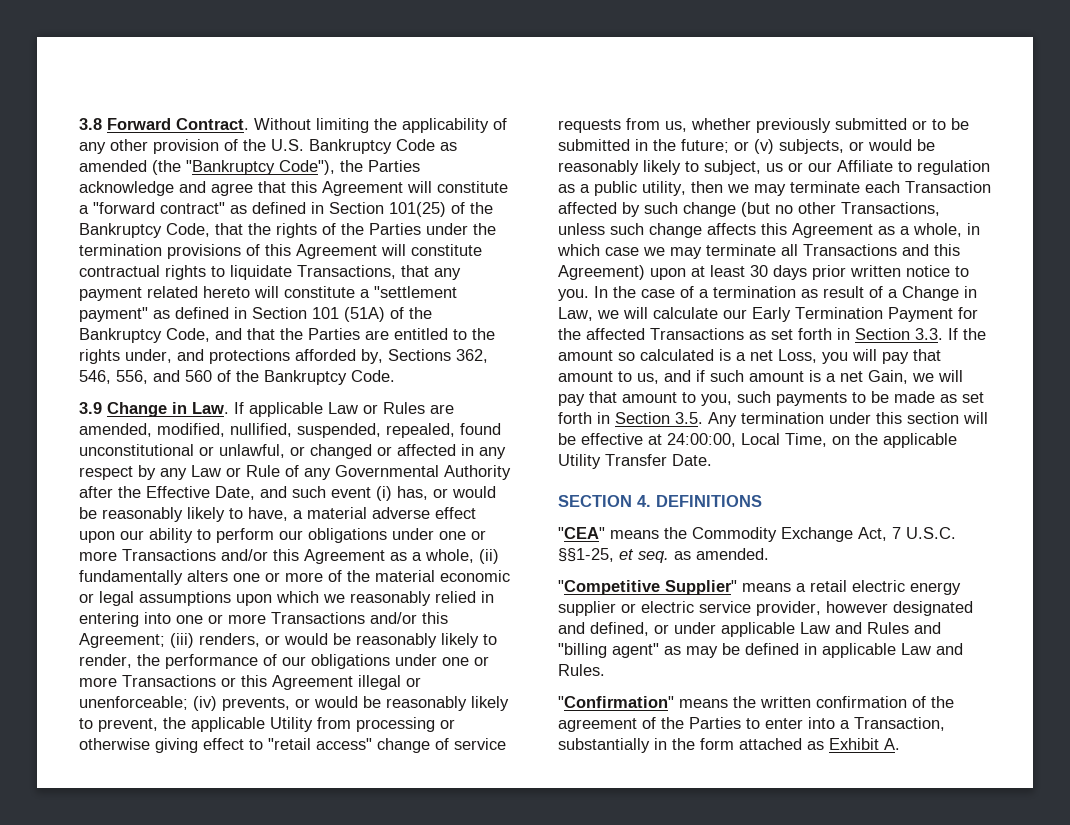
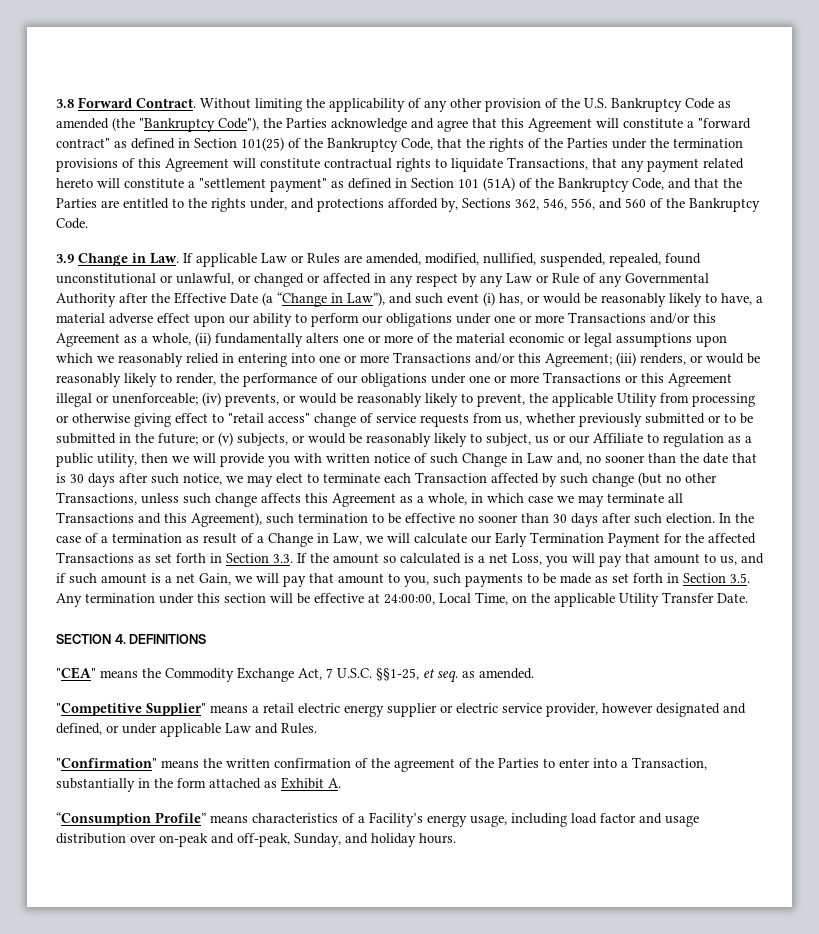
[215,486,255,500] Date, -> [230,292,385,307] Date (a “Change in Law”),
[754,184,786,196] may -> [193,453,757,467] [56,473,319,487] will provide you with written notice of such Change in Law and, no sooner than the date that is 30 days after such notice, we may elect to
[558,265,969,280] [558,289,589,301] Agreement) upon at least 30 days prior written notice to you. -> [191,512,715,527] Agreement), such termination to be effective no sooner than 30 days after such election.
[867,622,941,634] [558,643,963,658] Rules and "billing agent" as may be defined in applicable Law and -> (278, 728) none
(900, 744) none -> [56,812,699,827] [56,833,456,847] // “Consumption Profile” means characteristics of a Facility’s energy usage, including load factor and usage distribution over on-peak and off-peak, Sunday, and holiday hours.

